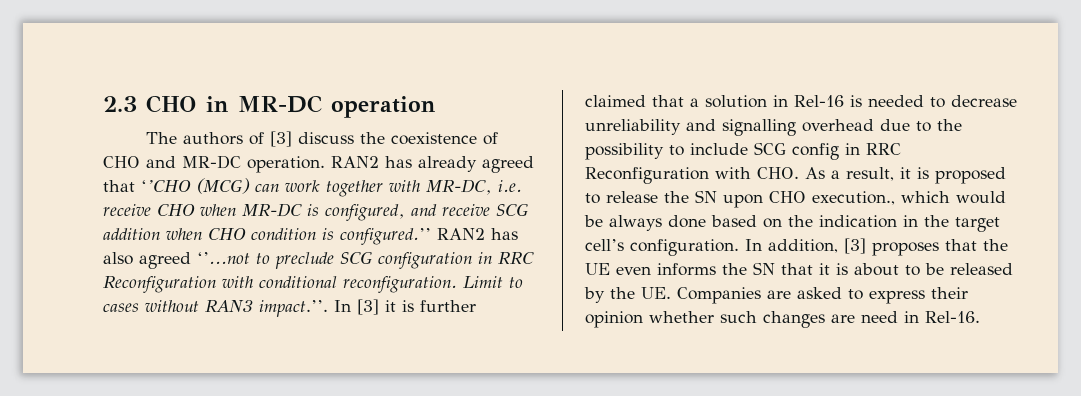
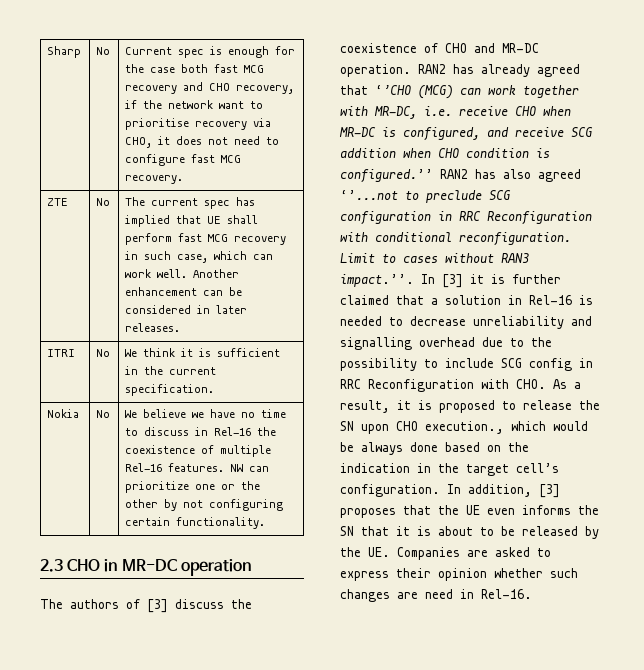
(103, 104) none -> [47,46,82,58] [96,47,111,55] [125,46,296,58] [125,64,265,73] [125,82,295,94] [125,100,264,109] [125,118,272,130] [125,136,280,148] [125,154,242,166] [125,175,184,184] [47,198,69,206] [96,198,111,206] [125,197,256,209] [125,215,259,227] [125,233,287,245] [125,251,274,263] [125,269,240,278] [125,287,243,296] [125,305,248,314] [125,323,181,332] [47,349,76,357] [96,349,111,357] [125,348,281,357] [125,366,217,375] [125,384,215,396] [47,409,80,418] [96,410,111,418] [125,409,287,418] [125,427,277,436] [125,445,272,457] [125,463,270,472] [125,481,261,493] [125,499,284,511] [125,517,266,529] Sharp | No | Current spec is enough for the case both fast MCG recovery and CHO recovery, if the network want to prioritise recovery via CHO, it does not need to configure fast MCG recovery. // ZTE | No | The current spec has implied that UE shall perform fast MCG recovery in such case, which can work well. Another enhancement can be considered in later releases. // ITRI | No | We think it is sufficient in the current specification. // Nokia | No | We believe we have no time to discuss in Rel-16 the coexistence of multiple Rel-16 features. NW can prioritize one or the other by not configuring certain functionality. //

